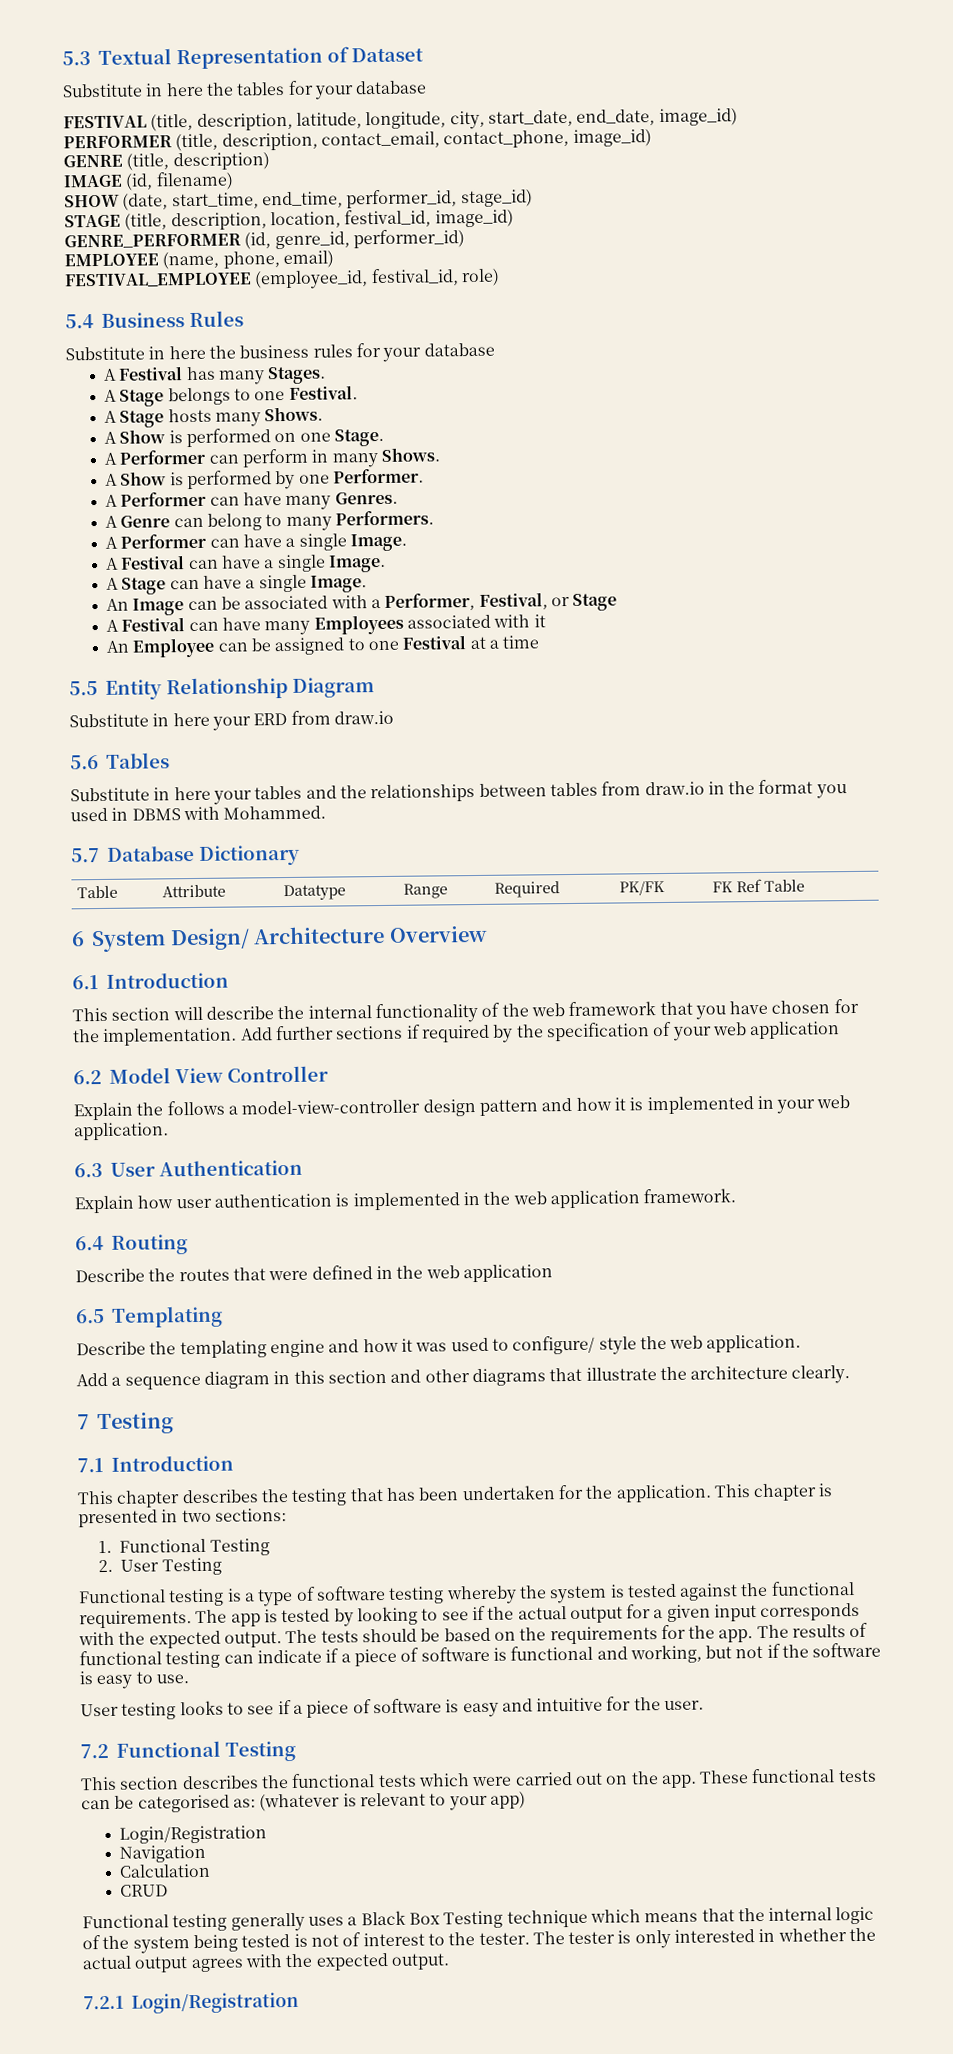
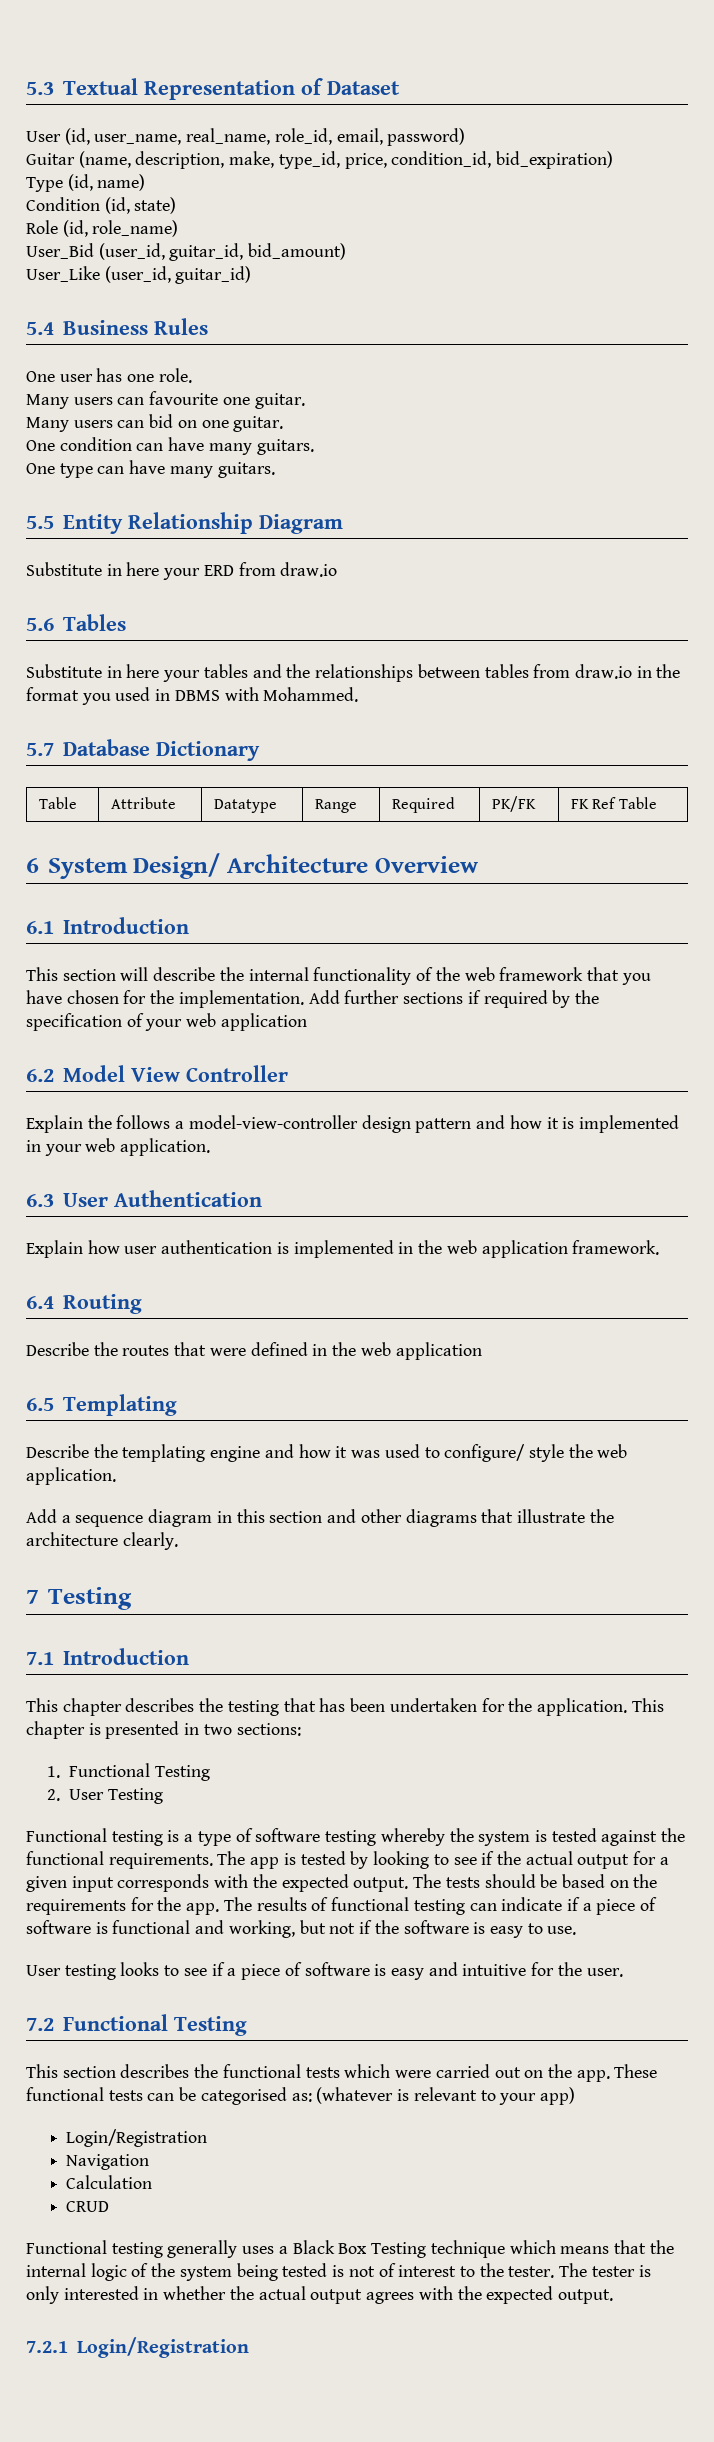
[62,80,428,100] [63,108,738,132] [63,129,652,152] [63,152,270,171] [63,171,234,191] [64,189,533,211] [64,209,514,231] [64,229,465,250] [64,250,334,270] [64,268,500,290] [65,310,244,329] [65,342,495,362] [103,366,327,385] [104,385,358,407] [104,406,324,428] [104,428,384,448] [104,447,440,468] [105,468,424,490] [105,491,398,511] [105,510,434,532] [105,533,407,552] [105,554,386,573] [106,574,367,595] [106,592,618,616] [106,614,546,636] [106,635,540,658] Substitute in here the tables for your database // FESTIVAL (title, description, latitude, longitude, city, start_date, end_date, image_id) // PERFORMER (title, description, contact_email, contact_phone, image_id) // GENRE (title, description) // IMAGE (id, filename) // SHOW (date, start_time, end_time, performer_id, stage_id) // STAGE (title, description, location, festival_id, image_id) // GENRE_PERFORMER (id, genre_id, performer_id) // EMPLOYEE (name, phone, email) // FESTIVAL_EMPLOYEE (employee_id, festival_id, role) // 5.4 Business Rules // Substitute in here the business rules for your database // A Festival has many Stages. // A Stage belongs to one Festival. // A Stage hosts many Shows. // A Show is performed on one Stage. // A Performer can perform in many Shows. // A Show is performed by one Performer. // A Performer can have many Genres. // A Genre can belong to many Performers. // A Performer can have a single Image. // A Festival can have a single Image. // A Stage can have a single Image. // An Image can be associated with a Performer, Festival, or Stage // A Festival can have many Employees associated with it // An Employee can be assigned to one Festival at a time -> [26,128,466,146] [26,151,614,169] [26,174,146,192] [26,197,177,214] [26,220,179,237] [26,243,347,261] [26,266,252,284] [26,318,208,335] [26,368,192,383] [26,391,305,409] [26,414,284,432] [26,437,314,455] [26,460,275,478] User (id, user_name, real_name, role_id, email, password) // Guitar (name, description, make, type_id, price, condition_id, bid_expiration) // Type (id, name) // Condition (id, state) // Role (id, role_name) // User_Bid (user_id, guitar_id, bid_amount) // User_Like (user_id, guitar_id) // 5.4 Business Rules // One user has one role. // Many users can favourite one guitar. // Many users can bid on one guitar. // One condition can have many guitars. // One type can have many guitars.

